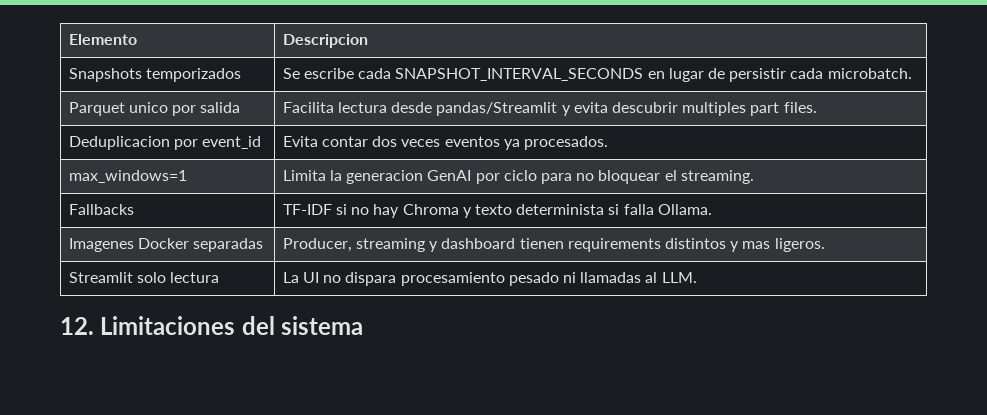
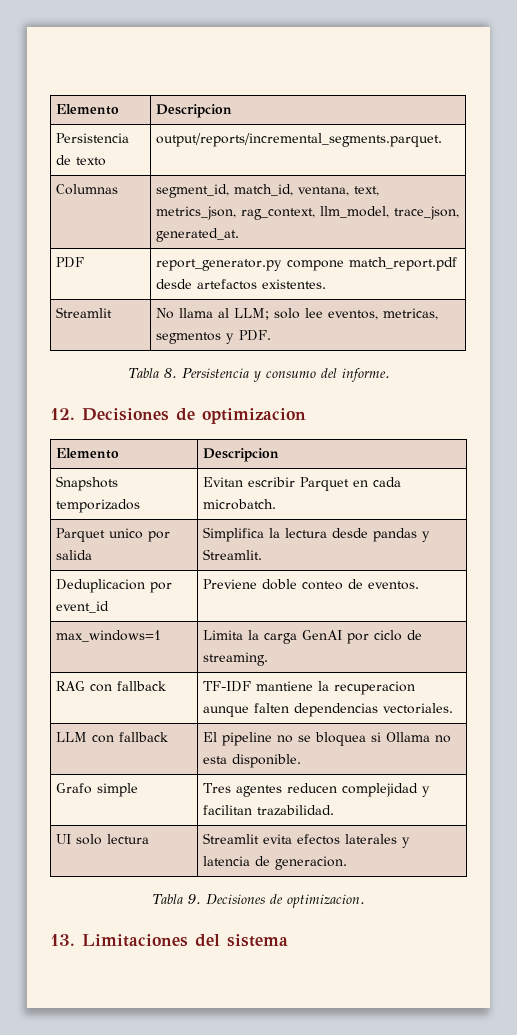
[68,34,137,45] [282,34,368,48] [68,68,242,82] [282,68,787,82] Elemento | Descripcion // Snapshots temporizados | Se escribe cada SNAPSHOT_INTERVAL_SECONDS en lugar de persistir -> [56,104,120,115] [156,104,233,118] [56,133,130,143] [56,155,107,166] [156,133,443,147] [56,184,119,195] [156,184,380,198] [156,206,460,220] [156,228,240,242] [56,257,85,268] [156,257,458,271] [156,279,327,290] [56,307,113,318] [156,308,439,320] [156,330,272,344] [127,368,390,382] [50,408,306,424] [56,448,120,459] [203,448,280,462] [56,476,119,491] [56,499,141,513] [203,477,369,491] Elemento | Descripcion // Persistencia de texto | output/reports/incremental_segments.parquet. // Columnas | segment_id, match_id, ventana, text, metrics_json, rag_context, llm_model, trace_json, generated_at. // PDF | report_generator.py compone match_report.pdf desde artefactos existentes. // Streamlit | No llama al LLM; solo lee eventos, metricas, segmentos y PDF. // Tabla 8. Persistencia y consumo del informe. // 12. Decisiones de optimizacion // Elemento | Descripcion // Snapshots temporizados | Evitan escribir Parquet en
[282,102,817,116] [68,136,262,150] [282,136,608,150] Facilita lectura desde pandas/Streamlit y evita descubrir multiples part files. // Deduplicacion por event_id | Evita contar dos veces eventos ya procesados. -> [203,527,431,542] [203,549,263,560] [56,579,173,593] [56,601,110,613] [203,579,420,590] Simplifica la lectura desde pandas y Streamlit. // Deduplicacion por event_id | Previene doble conteo de eventos.
[346,170,424,184] generacion -> [264,633,298,644] carga
[540,170,754,184] [68,204,134,215] [282,204,712,218] [68,238,264,252] [282,238,825,252] [68,272,220,283] [282,272,697,286] [60,317,94,335] para no bloquear el streaming. // Fallbacks | TF-IDF si no hay Chroma y texto determinista si falla Ollama. // Imagenes Docker separadas | Producer, streaming y dashboard tienen requirements distintos y mas ligeros. // Streamlit solo lectura | La UI no dispara procesamiento pesado ni llamadas al LLM. // 12. -> [407,630,423,640] [203,652,269,666] [56,681,167,692] [203,681,416,695] [203,703,454,717] [56,732,169,743] [203,732,452,746] [203,754,302,768] [56,783,139,797] [203,783,431,797] [203,805,335,816] [56,834,150,845] [203,833,411,848] [203,856,348,870] [152,894,365,908] [50,934,75,946] de streaming. // RAG con fallback | TF-IDF mantiene la recuperacion aunque falten dependencias vectoriales. // LLM con fallback | El pipeline no se bloquea si Ollama no esta disponible. // Grafo simple | Tres agentes reducen complejidad y facilitan trazabilidad. // UI solo lectura | Streamlit evita efectos laterales y latencia de generacion. // Tabla 9. Decisiones de optimizacion. // 13.

